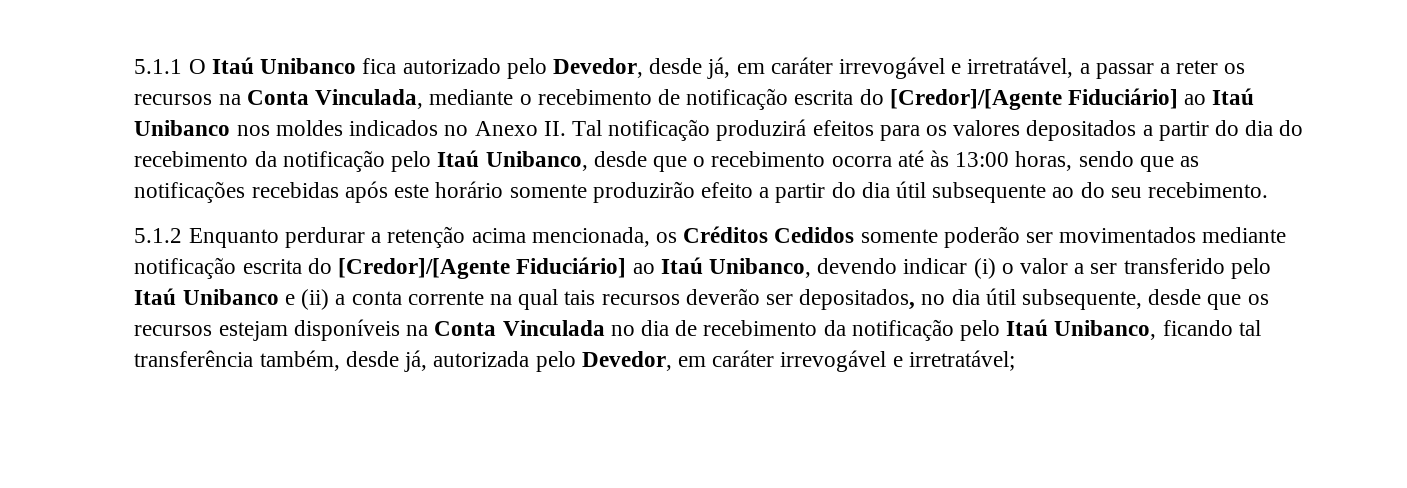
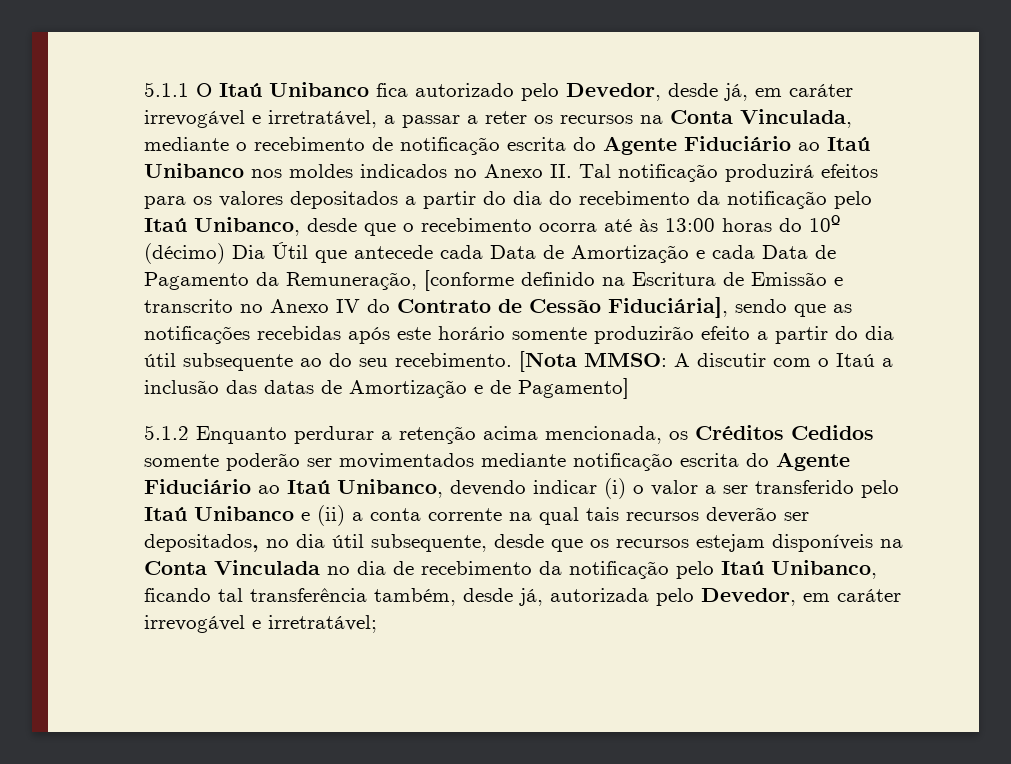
[889,88,1178,110] [Credor]/[Agente Fiduciário] -> [602,136,791,155] Agente Fiduciário
[1015,151,1073,171] horas, -> [721,215,840,232] [143,242,836,264] [143,270,843,291] [143,297,728,318] horas do 10º (décimo) Dia Útil que antecede cada Data de Amortização e cada Data de Pagamento da Remuneração, [conforme definido na Escritura de Emissão e transcrito no Anexo IV do Contrato de Cessão Fiduciária],
(1269, 190) none -> [518,351,893,372] [143,378,629,399] [Nota MMSO: A discutir com o Itaú a inclusão das datas de Amortização e de Pagamento]
[338,257,627,279] [Credor]/[Agente Fiduciário] -> [775,452,850,471] [143,479,251,494] Agente Fiduciário

